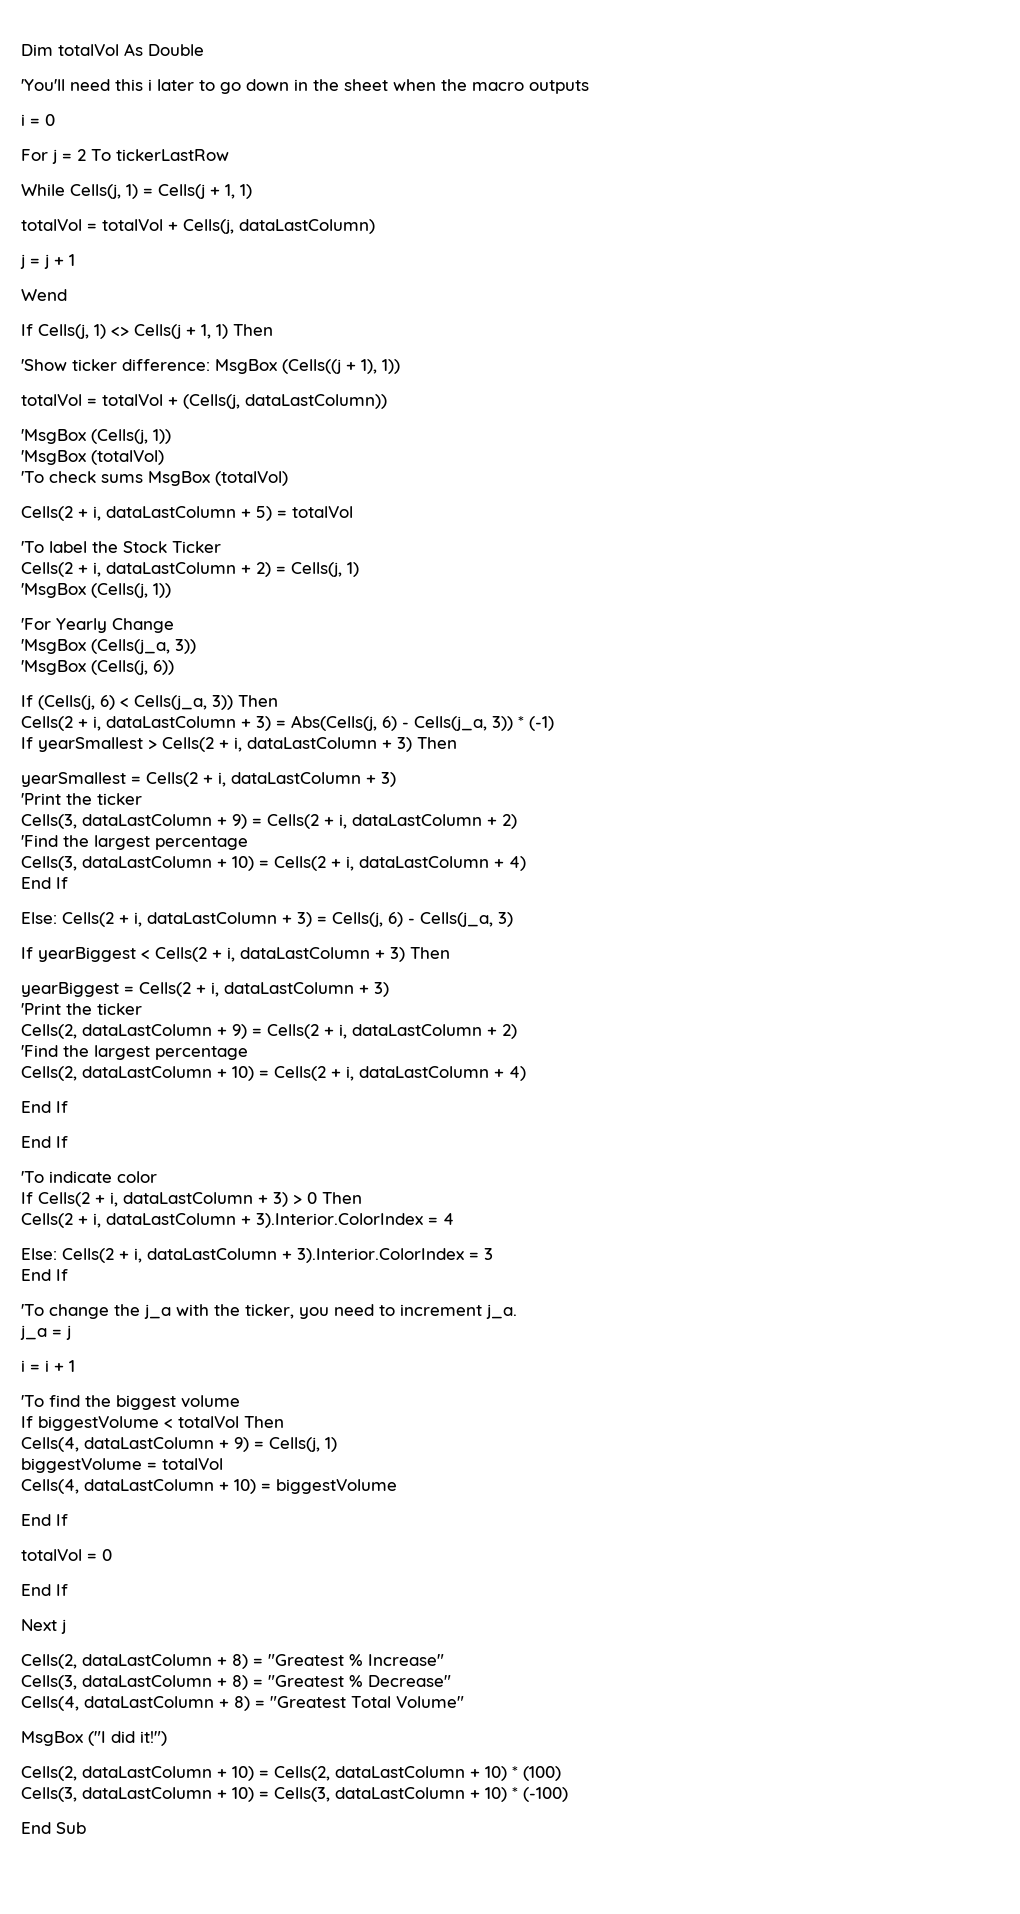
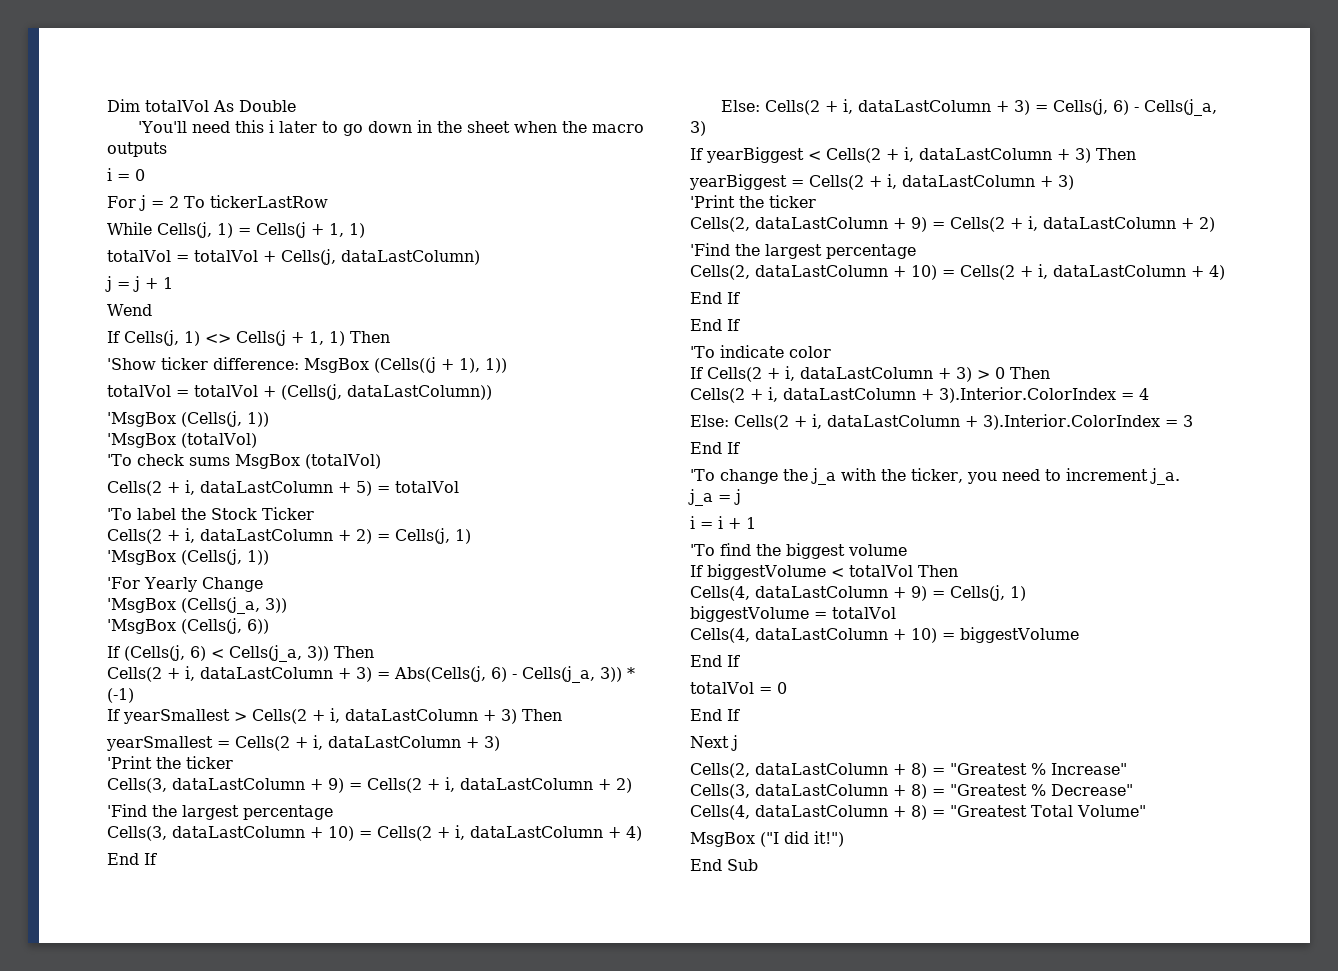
[21,1766,561,1781] [21,1787,568,1802] // Cells(2, dataLastColumn + 10) = Cells(2, dataLastColumn + 10) * (100) // Cells(3, dataLastColumn + 10) = Cells(3, dataLastColumn + 10) * (-100) -> (844, 839) none

